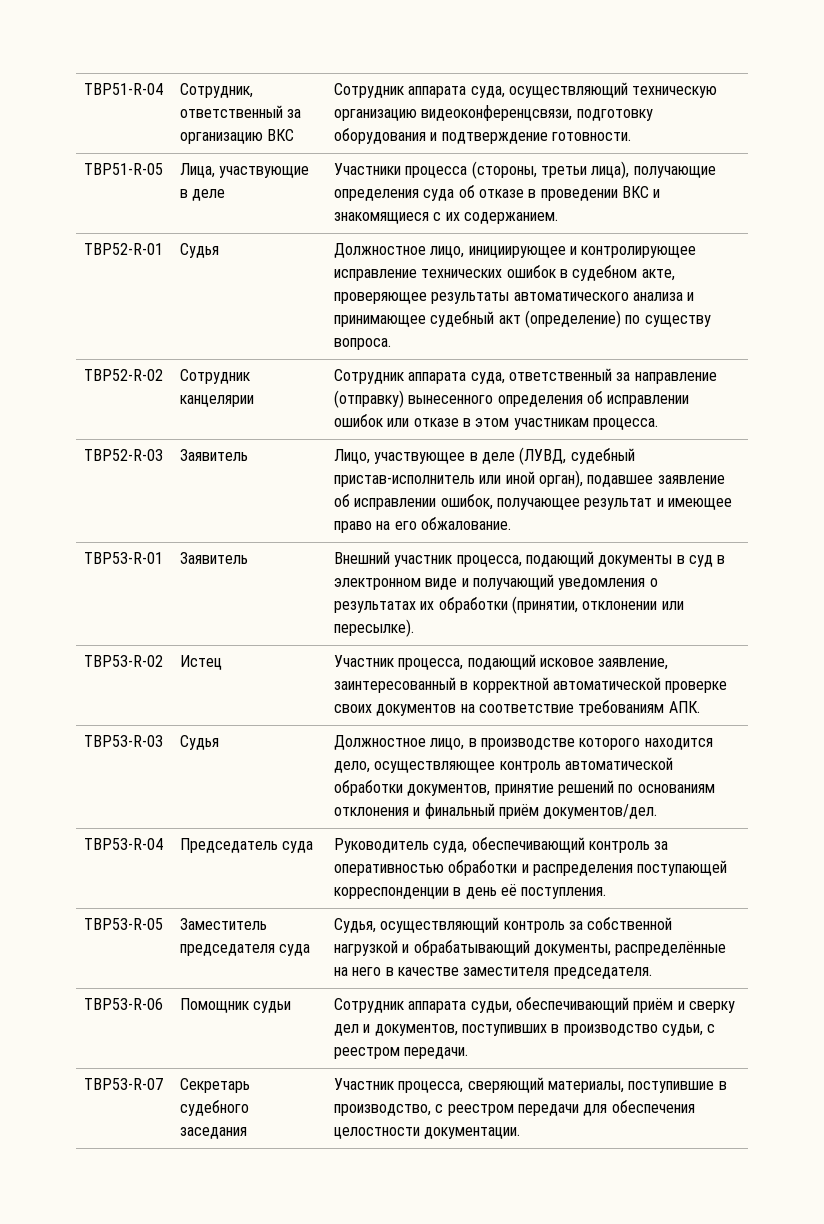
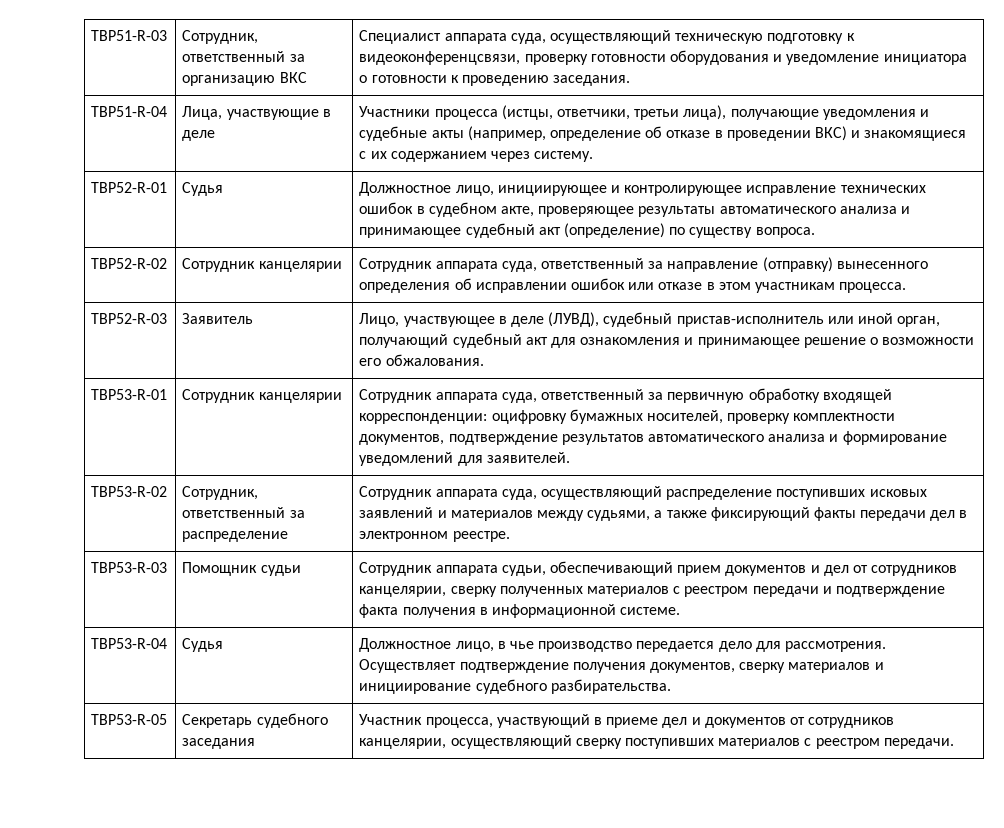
[84,83,164,95] TBP51-R-04 -> [91,30,168,41] TBP51-R-03
[334,83,405,98] Сотрудник -> [359,30,442,44] Специалист
[334,105,653,121] [334,128,632,144] [84,163,164,175] организацию видеоконференцсвязи, подготовку оборудования и подтверждение готовности. // TBP51-R-05 -> [767,33,855,44] [359,50,967,65] [359,75,631,86] [91,106,168,117] подготовку к видеоконференцсвязи, проверку готовности оборудования и уведомление инициатора о готовности к проведению заседания. // TBP51-R-04
[471,161,537,179] (стороны, -> [501,105,630,120] (истцы, ответчики,
[334,189,455,201] определения суда -> [822,109,929,120] [359,126,641,141] уведомления и судебные акты (например, определение
[621,186,649,198] ВКС -> [814,126,847,141] ВКС)
[464,212,559,224] содержанием. -> [390,151,594,162] содержанием через систему.
[519,447,567,465] (ЛУВД, -> [548,312,600,327] (ЛУВД),
[539,470,725,488] [334,494,732,510] [334,517,512,533] [84,552,164,564] [180,552,249,564] [334,551,726,567] [334,574,658,590] [334,596,684,614] [334,619,415,637] [84,655,164,667] [180,655,223,670] [334,654,669,670] [334,677,728,693] [334,700,700,716] [84,735,164,747] [180,735,220,750] [334,735,713,750] [334,757,674,773] [334,780,715,796] [334,803,658,819] [84,838,164,850] [180,838,314,853] [334,837,669,853] [334,860,728,876] [334,884,607,899] [84,918,164,930] [180,918,268,930] [180,944,311,956] [334,917,673,933] [334,940,727,956] [334,967,652,979] [84,998,164,1010] орган), подавшее заявление об исправлении ошибок, получающее результат и имеющее право на его обжалование. // TBP53-R-01 | Заявитель | Внешний участник процесса, подающий документы в суд в электронном виде и получающий уведомления о результатах их обработки (принятии, отклонении или пересылке). // TBP53-R-02 | Истец | Участник процесса, подающий исковое заявление, заинтересованный в корректной автоматической проверке своих документов на соответствие требованиям АПК. // TBP53-R-03 | Судья | Должностное лицо, в производстве которого находится дело, осуществляющее контроль автоматической обработки документов, принятие решений по основаниям отклонения и финальный приём документов/дел. // TBP53-R-04 | Председатель суда | Руководитель суда, обеспечивающий контроль за оперативностью обработки и распределения поступающей корреспонденции в день её поступления. // TBP53-R-05 | Заместитель председателя суда | Судья, осуществляющий контроль за собственной нагрузкой и обрабатывающий документы, распределённые на него в качестве заместителя председателя. // TBP53-R-06 -> [897,316,941,327] [359,333,975,348] [359,354,484,366] [91,389,168,400] [182,389,342,403] [359,388,892,403] [359,409,896,424] [359,431,947,445] [359,452,570,466] [91,486,168,497] [182,486,259,500] [182,507,305,518] [182,531,289,542] [359,486,927,500] [359,507,968,521] [359,531,510,542] [91,562,168,573] орган, получающий судебный акт для ознакомления и принимающее решение о возможности его обжалования. // TBP53-R-01 | Сотрудник канцелярии | Сотрудник аппарата суда, ответственный за первичную обработку входящей корреспонденции: оцифровку бумажных носителей, проверку комплектности документов, подтверждение результатов автоматического анализа и формирование уведомлений для заявителей. // TBP53-R-02 | Сотрудник, ответственный за распределение | Сотрудник аппарата суда, осуществляющий распределение поступивших исковых заявлений и материалов между судьями, а также фиксирующий факты передачи дел в электронном реестре. // TBP53-R-03
[633,998,735,1013] [334,1024,716,1036] [334,1047,469,1059] [84,1078,164,1090] приём и сверку дел и документов, поступивших в производство судьи, с реестром передачи. // TBP53-R-07 -> [677,565,958,576] [359,586,945,597] [359,604,681,618] [91,638,168,649] [182,638,224,652] [359,638,886,652] [359,659,884,673] [359,679,671,694] [91,714,168,725] прием документов и дел от сотрудников канцелярии, сверку полученных материалов с реестром передачи и подтверждение факта получения в информационной системе. // TBP53-R-04 | Судья | Должностное лицо, в чье производство передается дело для рассмотрения. Осуществляет подтверждение получения документов, сверку материалов и инициирование судебного разбирательства. // TBP53-R-05
[467,1077,727,1093] [334,1100,695,1116] [334,1127,521,1139] сверяющий материалы, поступившие в производство, с реестром передачи для обеспечения целостности документации. -> [496,714,895,728] [359,735,954,749] участвующий в приеме дел и документов от сотрудников канцелярии, осуществляющий сверку поступивших материалов с реестром передачи.

